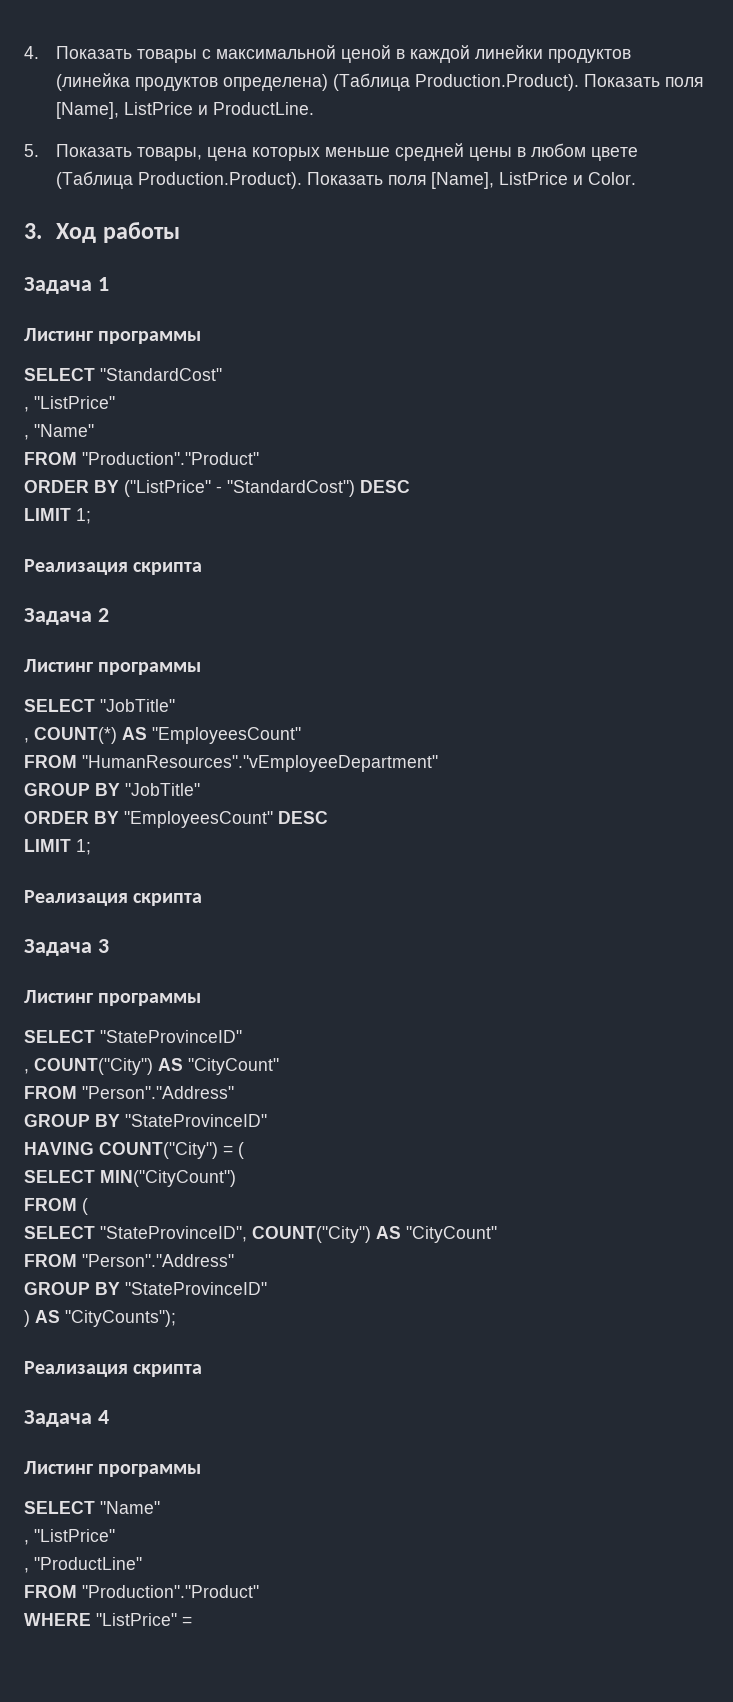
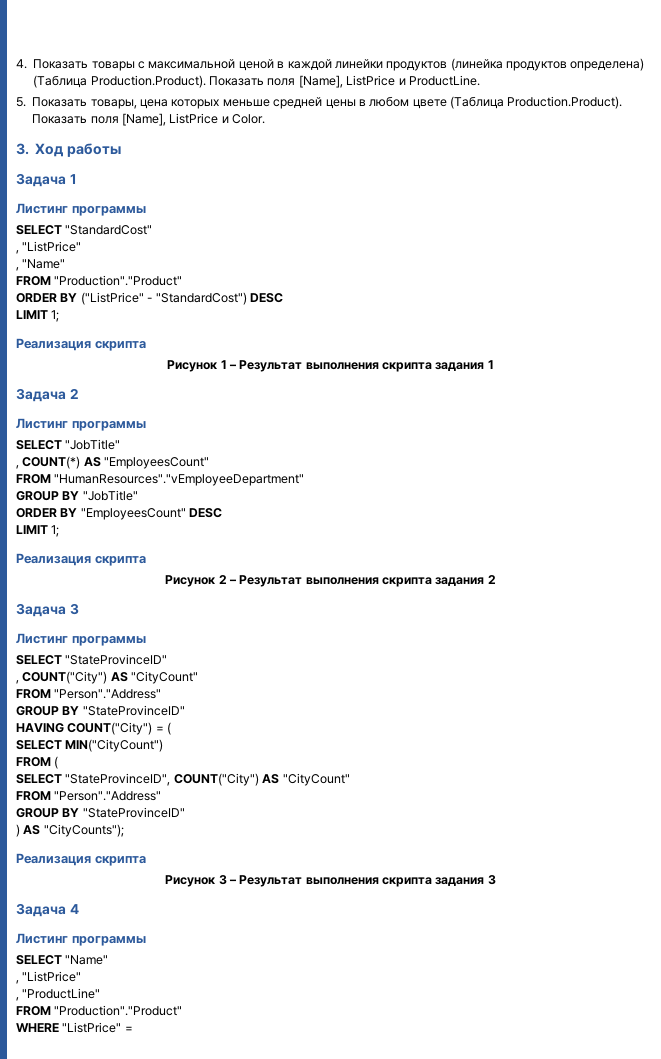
(203, 568) none -> [167,360,494,372] // Рисунок 1 – Результат выполнения скрипта задания 1
(203, 899) none -> [165,575,496,587] // Рисунок 2 – Результат выполнения скрипта задания 2
(203, 1370) none -> [165,875,496,887] // Рисунок 3 – Результат выполнения скрипта задания 3

